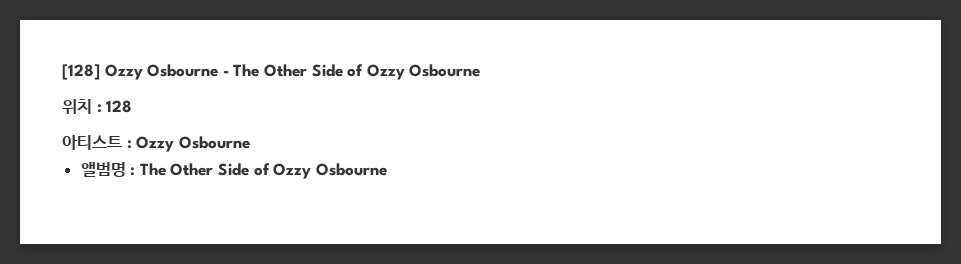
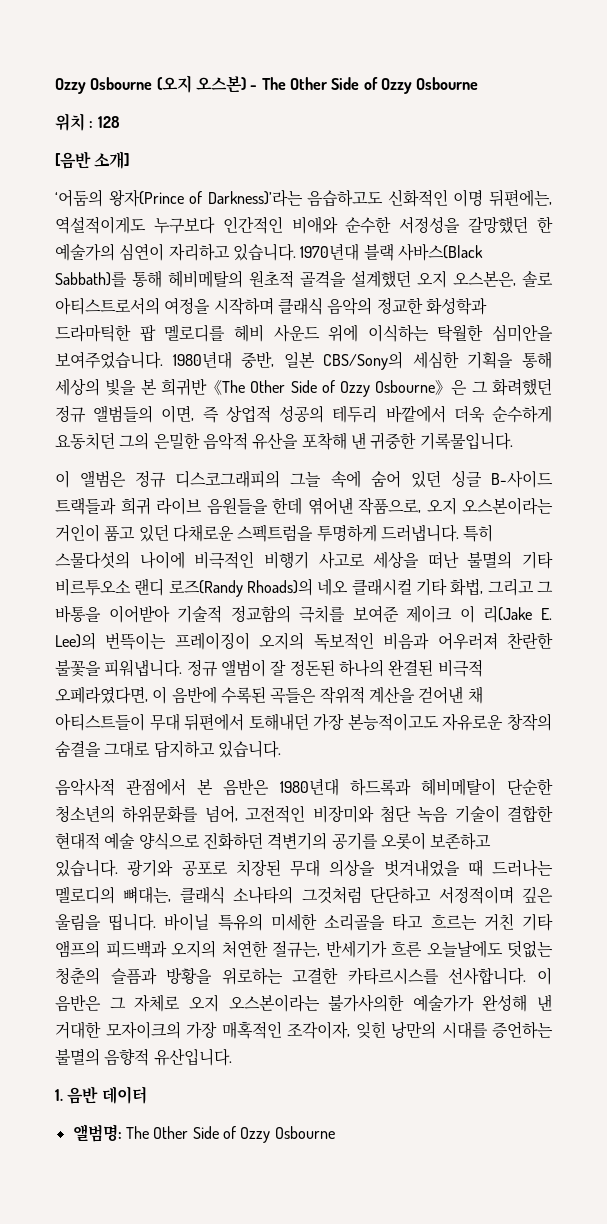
[62,64,219,80] [128] Ozzy Osbourne -> [55,75,246,94] Ozzy Osbourne (오지 오스본)
[62,135,250,152] [80,162,387,179] 아티스트 : Ozzy Osbourne // 앨범명 : The Other Side of Ozzy Osbourne -> [55,151,130,169] [55,189,552,207] [55,216,554,234] [55,243,483,261] [55,270,553,288] [55,297,487,315] [55,324,553,342] [55,351,552,370] [55,378,552,397] [55,405,552,423] [55,432,513,450] [55,470,553,488] [55,497,553,515] [55,524,494,542] [55,551,553,569] [55,578,553,597] [55,605,552,623] [55,632,554,650] [55,659,483,677] [55,686,483,704] [55,713,552,731] [55,740,281,758] [55,778,553,796] [55,805,553,823] [55,832,492,850] [55,859,553,877] [55,886,554,904] [55,913,553,931] [55,940,553,958] [55,967,552,985] [55,994,552,1012] [55,1021,553,1039] [55,1048,232,1066] [55,1086,147,1104] [72,1124,335,1143] [음반 소개] // ‘어둠의 왕자(Prince of Darkness)’라는 음습하고도 신화적인 이명 뒤편에는, 역설적이게도 누구보다 인간적인 비애와 순수한 서정성을 갈망했던 한 예술가의 심연이 자리하고 있습니다. 1970년대 블랙 사바스(Black Sabbath)를 통해 헤비메탈의 원초적 골격을 설계했던 오지 오스본은, 솔로 아티스트로서의 여정을 시작하며 클래식 음악의 정교한 화성학과 드라마틱한 팝 멜로디를 헤비 사운드 위에 이식하는 탁월한 심미안을 보여주었습니다. 1980년대 중반, 일본 CBS/Sony의 세심한 기획을 통해 세상의 빛을 본 희귀반《The Other Side of Ozzy Osbourne》은 그 화려했던 정규 앨범들의 이면, 즉 상업적 성공의 테두리 바깥에서 더욱 순수하게 요동치던 그의 은밀한 음악적 유산을 포착해 낸 귀중한 기록물입니다. // 이 앨범은 정규 디스코그래피의 그늘 속에 숨어 있던 싱글 B-사이드 트랙들과 희귀 라이브 음원들을 한데 엮어낸 작품으로, 오지 오스본이라는 거인이 품고 있던 다채로운 스펙트럼을 투명하게 드러냅니다. 특히 스물다섯의 나이에 비극적인 비행기 사고로 세상을 떠난 불멸의 기타 비르투오소 랜디 로즈(Randy Rhoads)의 네오 클래시컬 기타 화법, 그리고 그 바통을 이어받아 기술적 정교함의 극치를 보여준 제이크 이 리(Jake E. Lee)의 번뜩이는 프레이징이 오지의 독보적인 비음과 어우러져 찬란한 불꽃을 피워냅니다. 정규 앨범이 잘 정돈된 하나의 완결된 비극적 오페라였다면, 이 음반에 수록된 곡들은 작위적 계산을 걷어낸 채 아티스트들이 무대 뒤편에서 토해내던 가장 본능적이고도 자유로운 창작의 숨결을 그대로 담지하고 있습니다. // 음악사적 관점에서 본 음반은 1980년대 하드록과 헤비메탈이 단순한 청소년의 하위문화를 넘어, 고전적인 비장미와 첨단 녹음 기술이 결합한 현대적 예술 양식으로 진화하던 격변기의 공기를 오롯이 보존하고 있습니다. 광기와 공포로 치장된 무대 의상을 벗겨내었을 때 드러나는 멜로디의 뼈대는, 클래식 소나타의 그것처럼 단단하고 서정적이며 깊은 울림을 띱니다. 바이닐 특유의 미세한 소리골을 타고 흐르는 거친 기타 앰프의 피드백과 오지의 처연한 절규는, 반세기가 흐른 오늘날에도 덧없는 청춘의 슬픔과 방황을 위로하는 고결한 카타르시스를 선사합니다. 이 음반은 그 자체로 오지 오스본이라는 불가사의한 예술가가 완성해 낸 거대한 모자이크의 가장 매혹적인 조각이자, 잊힌 낭만의 시대를 증언하는 불멸의 음향적 유산입니다. // 1. 음반 데이터 // 앨범명: The Other Side of Ozzy Osbourne

